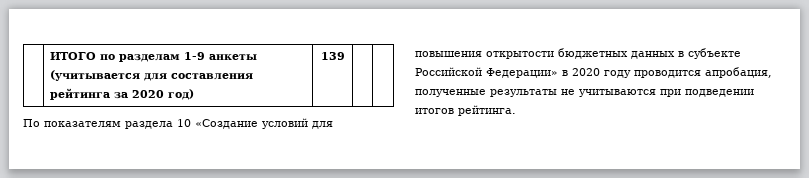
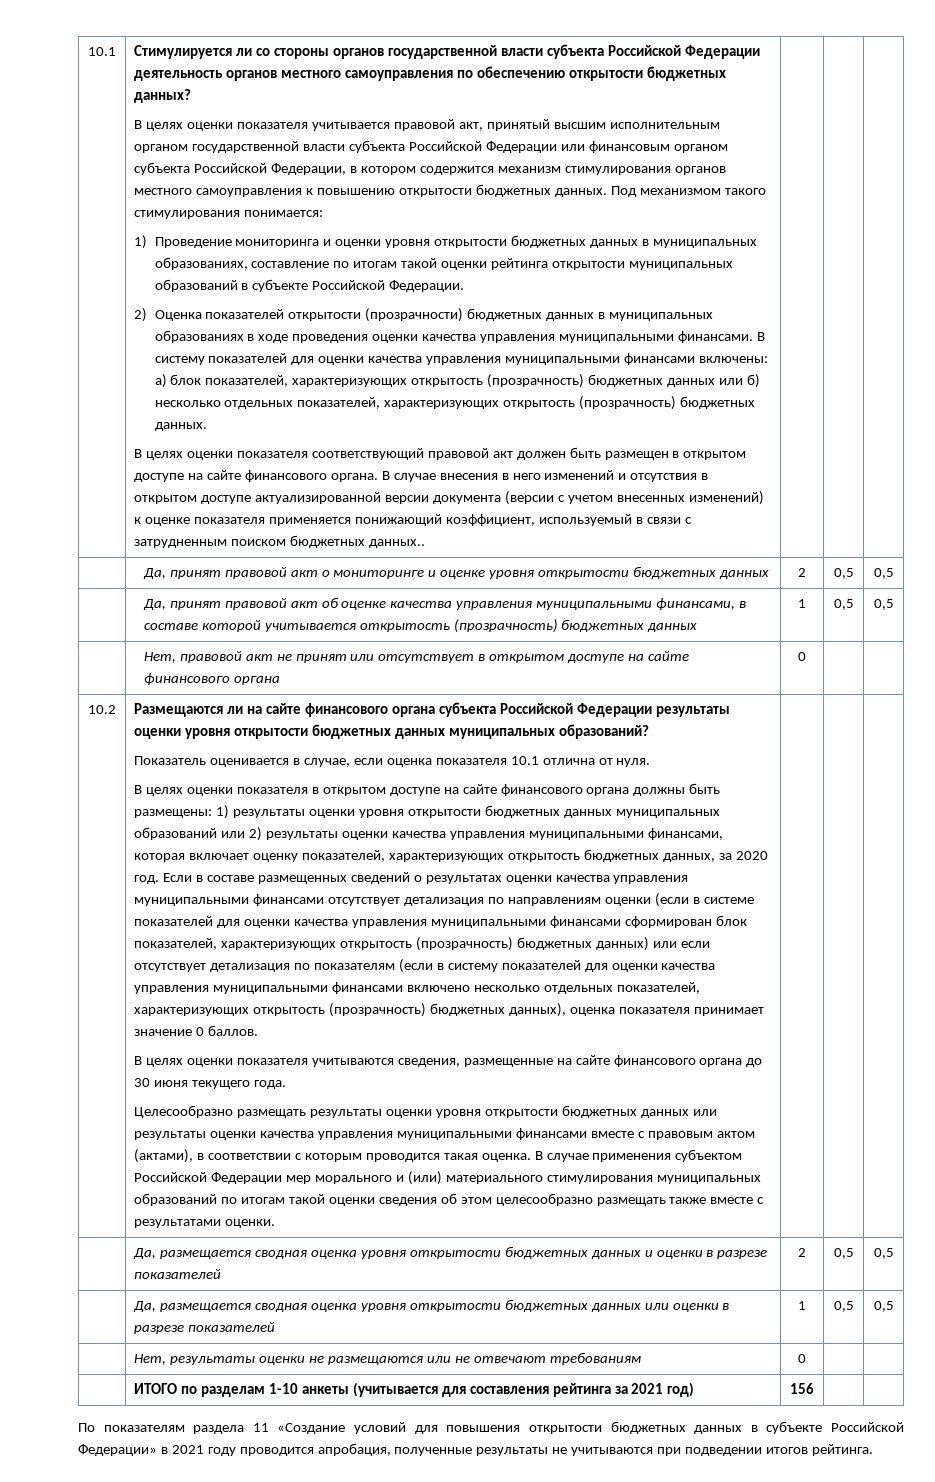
(50, 56) none -> [88,47,116,56] [134,44,760,59] [134,66,726,81] [134,89,192,103] [134,119,720,131] [134,140,728,153] [134,162,726,175] [134,184,766,197] [134,210,324,219] [134,235,757,249] [154,257,733,270] [154,279,465,292] [134,308,713,322] [154,330,765,343] [154,353,768,365] [154,374,760,388] [154,396,756,410] [154,422,207,431] [134,447,747,460] [134,470,709,482] [134,491,764,505] [134,514,692,526] [134,535,426,548] [142,566,769,579] [798,568,806,577] [833,568,854,579] [873,568,894,579] [142,597,747,610] [143,619,698,633] [798,599,806,608] [833,599,854,610] [873,599,894,610] [143,651,689,663] [143,673,280,685] [798,652,806,661] [88,705,116,714] [134,702,730,717] [134,724,649,739] [134,756,651,767] [134,783,721,796] [134,805,720,819] [134,827,723,841] [134,849,768,862] [134,872,689,884] [134,893,754,907] [134,915,747,928] [134,937,710,951] [134,959,716,973] [134,982,700,994] [134,1003,764,1017] [134,1025,259,1036] [134,1055,763,1067] [134,1078,287,1089] [134,1105,717,1118] [134,1128,755,1140] [134,1149,743,1163] [134,1171,761,1185] [134,1193,765,1206] [134,1219,276,1228] [133,1246,768,1259] [134,1269,222,1279] [798,1248,806,1257] [833,1248,854,1259] [873,1248,894,1259] [133,1299,730,1312] [134,1322,276,1334] [798,1301,806,1310] [833,1301,854,1312] [873,1301,894,1312] [134,1352,641,1365] [798,1354,806,1363] 10.1 | Стимулируется ли со стороны органов государственной власти субъекта Российской Федерации деятельность органов местного самоуправления по обеспечению открытости бюджетных данных? // В целях оценки показателя учитывается правовой акт, принятый высшим исполнительным органом государственной власти субъекта Российской Федерации или финансовым органом субъекта Российской Федерации, в котором содержится механизм стимулирования органов местного самоуправления к повышению открытости бюджетных данных. Под механизмом такого стимулирования понимается: // 1) Проведение мониторинга и оценки уровня открытости бюджетных данных в муниципальных образованиях, составление по итогам такой оценки рейтинга открытости муниципальных образований в субъекте Российской Федерации. // 2) Оценка показателей открытости (прозрачности) бюджетных данных в муниципальных образованиях в ходе проведения оценки качества управления муниципальными финансами. В систему показателей для оценки качества управления муниципальными финансами включены: а) блок показателей, характеризующих открытость (прозрачность) бюджетных данных или б) несколько отдельных показателей, характеризующих открытость (прозрачность) бюджетных данных. // В целях оценки показателя соответствующий правовой акт должен быть размещен в открытом доступе на сайте финансового органа. В случае внесения в него изменений и отсутствия в открытом доступе актуализированной версии документа (версии с учетом внесенных изменений) к оценке показателя применяется понижающий коэффициент, используемый в связи с затрудненным поиском бюджетных данных.. | | | // | Да, принят правовой акт о мониторинге и оценке уровня открытости бюджетных данных | 2 | 0,5 | 0,5 // | Да, принят правовой акт об оценке качества управления муниципальными финансами, в составе которой учитывается открытость (прозрачность) бюджетных данных | 1 | 0,5 | 0,5 // | Нет, правовой акт не принят или отсутствует в открытом доступе на сайте финансового органа | 0 | | // 10.2 | Размещаются ли на сайте финансового органа субъекта Российской Федерации результаты оценки уровня открытости бюджетных данных муниципальных образований? // Показатель оценивается в случае, если оценка показателя 10.1 отлична от нуля. // В целях оценки показателя в открытом доступе на сайте финансового органа должны быть размещены: 1) результаты оценки уровня открытости бюджетных данных муниципальных образований или 2) результаты оценки качества управления муниципальными финансами, которая включает оценку показателей, характеризующих открытость бюджетных данных, за 2020 год. Если в составе размещенных сведений о результатах оценки качества управления муниципальными финансами отсутствует детализация по направлениям оценки (если в системе показателей для оценки качества управления муниципальными финансами сформирован блок показателей, характеризующих открытость (прозрачность) бюджетных данных) или если отсутствует детализация по показателям (если в систему показателей для оценки качества управления муниципальными финансами включено несколько отдельных показателей, характеризующих открытость (прозрачность) бюджетных данных), оценка показателя принимает значение 0 баллов. // В целях оценки показателя учитываются сведения, размещенные на сайте финансового органа до 30 июня текущего года. // Целесообразно размещать результаты оценки уровня открытости бюджетных данных или результаты оценки качества управления муниципальными финансами вместе с правовым актом (актами), в соответствии с которым проводится такая оценка. В случае применения субъектом Российской Федерации мер морального и (или) материального стимулирования муниципальных образований по итогам такой оценки сведения об этом целесообразно размещать также вместе с результатами оценки. | | | // | Да, размещается сводная оценка уровня открытости бюджетных данных и оценки в разрезе показателей | 2 | 0,5 | 0,5 // | Да, размещается сводная оценка уровня открытости бюджетных данных или оценки в разрезе показателей | 1 | 0,5 | 0,5 // | Нет, результаты оценки не размещаются или не отвечают требованиям | 0 | | //
[184,52,206,60] 1-9 -> [269,1383,299,1394] 1-10
[132,90,165,98] 2020 -> [631,1383,664,1394] 2021
[320,52,345,60] 139 -> [790,1383,814,1394] 156
[177,119,191,127] 10 -> [252,1423,269,1432] 11
[572,68,600,76] 2020 -> [171,1445,204,1454] 2021

